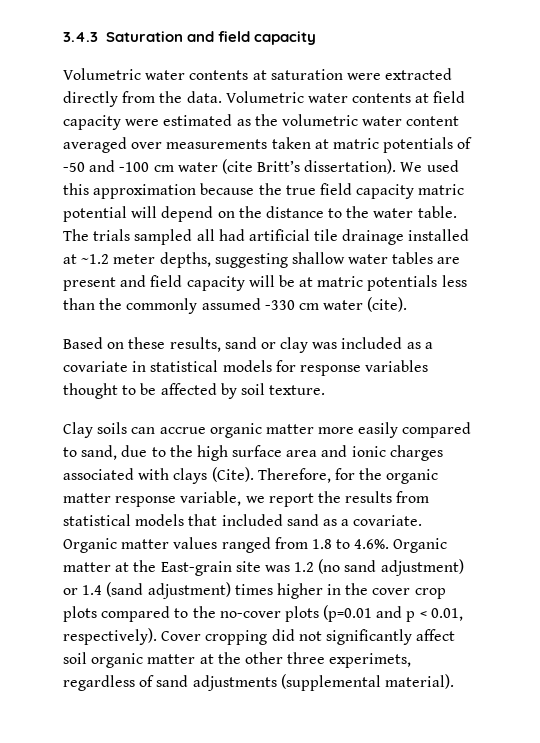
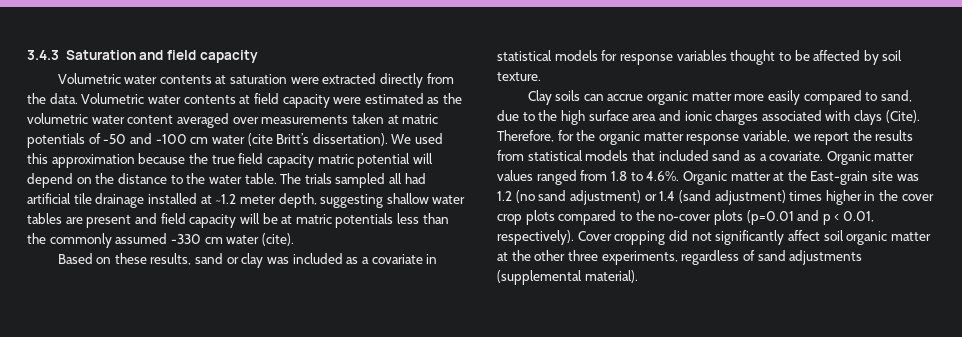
[159,252,211,268] depths, -> [278,193,317,208] depth,
[329,653,412,668] experimets, -> [601,251,678,265] experiments,

